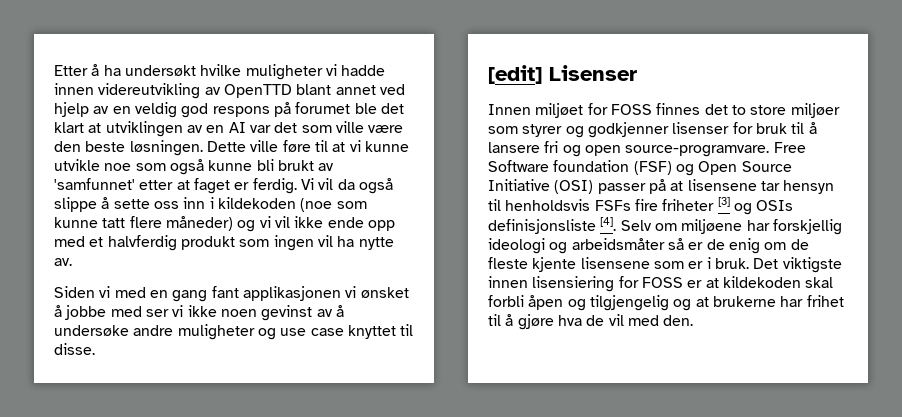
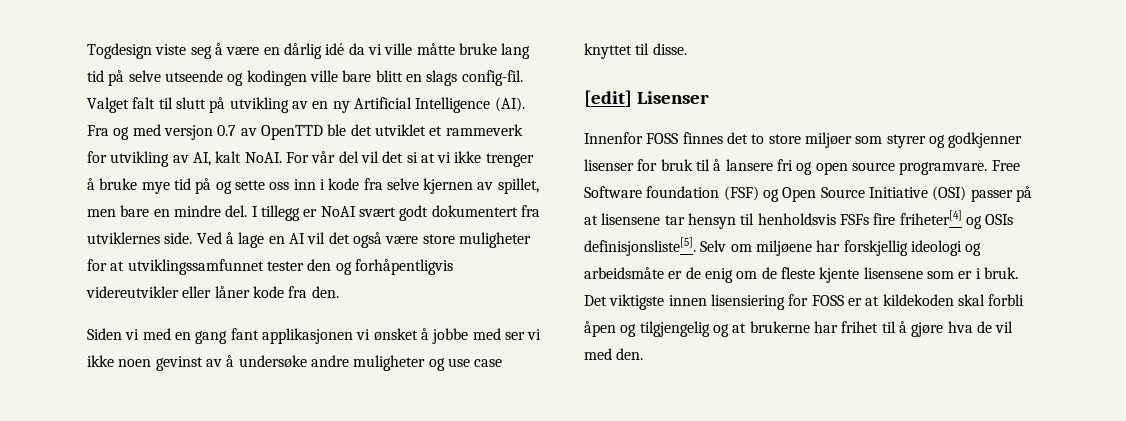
[54,64,386,80] [54,83,405,99] [54,102,404,118] [54,121,404,137] [54,140,409,156] [54,159,335,175] [54,178,393,194] [54,197,367,212] [54,216,395,232] [54,235,394,251] [54,258,72,266] Etter å ha undersøkt hvilke muligheter vi hadde innen videreutvikling av OpenTTD blant annet ved hjelp av en veldig god respons på forumet ble det klart at utviklingen av en AI var det som ville være den beste løsningen. Dette ville føre til at vi kunne utvikle noe som også kunne bli brukt av 'samfunnet' etter at faget er ferdig. Vi vil da også slippe å sette oss inn i kildekoden (noe som kunne tatt flere måneder) og vi vil ikke ende opp med et halvferdig produkt som ingen vil ha nytte av. -> [87,43,531,59] [87,70,523,86] [87,97,525,113] [87,124,523,140] [87,151,534,167] [87,178,539,194] [87,205,540,221] [87,232,531,248] [87,259,453,275] [86,286,339,298] Togdesign viste seg å være en dårlig idé da vi ville måtte bruke lang tid på selve utseende og kodingen ville bare blitt en slags config-fil. Valget falt til slutt på utvikling av en ny Artificial Intelligence (AI). Fra og med versjon 0.7 av OpenTTD ble det utviklet et rammeverk for utvikling av AI, kalt NoAI. For vår del vil det si at vi ikke trenger å bruke mye tid på og sette oss inn i kode fra selve kjernen av spillet, men bare en mindre del. I tillegg er NoAI svært godt dokumentert fra utviklernes side. Ved å lage en AI vil det også være store muligheter for at utviklingssamfunnet tester den og forhåpentligvis videreutvikler eller låner kode fra den.
[488,103,608,118] Innen miljøet for -> [584,132,643,144] Innenfor
[625,145,770,157] source-programvare. -> [851,162,988,175] source programvare.
[662,197,794,215] [488,217,617,234] friheter [3] og OSIs definisjonsliste [4]. -> [899,210,1014,229] [584,237,696,256] friheter[4] og OSIs definisjonsliste[5].
[571,238,684,250] arbeidsmåter så -> [584,267,664,279] arbeidsmåte

